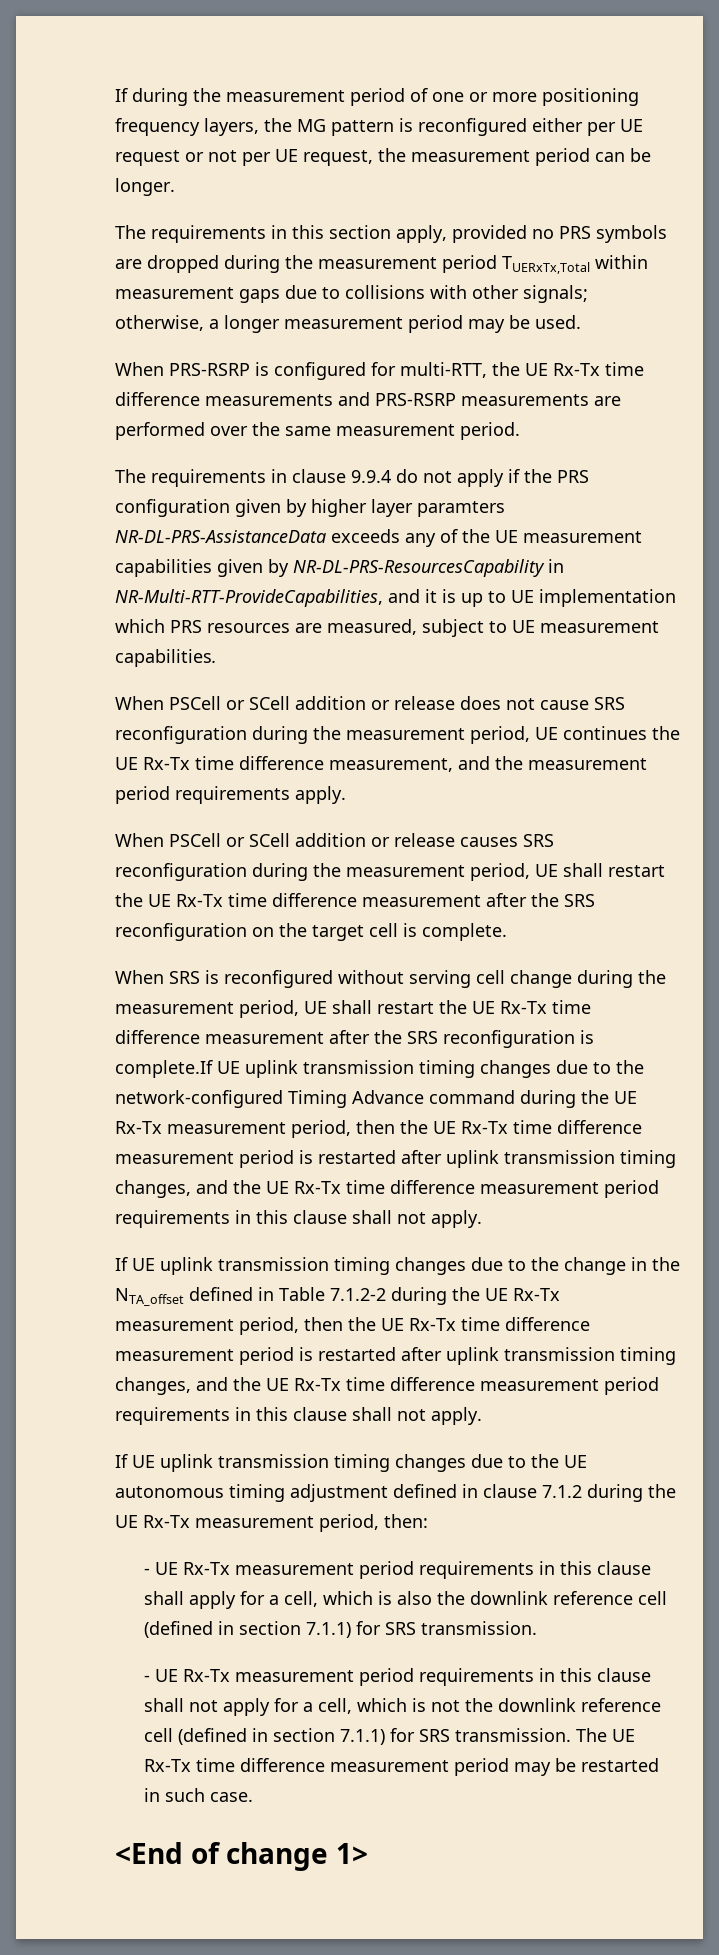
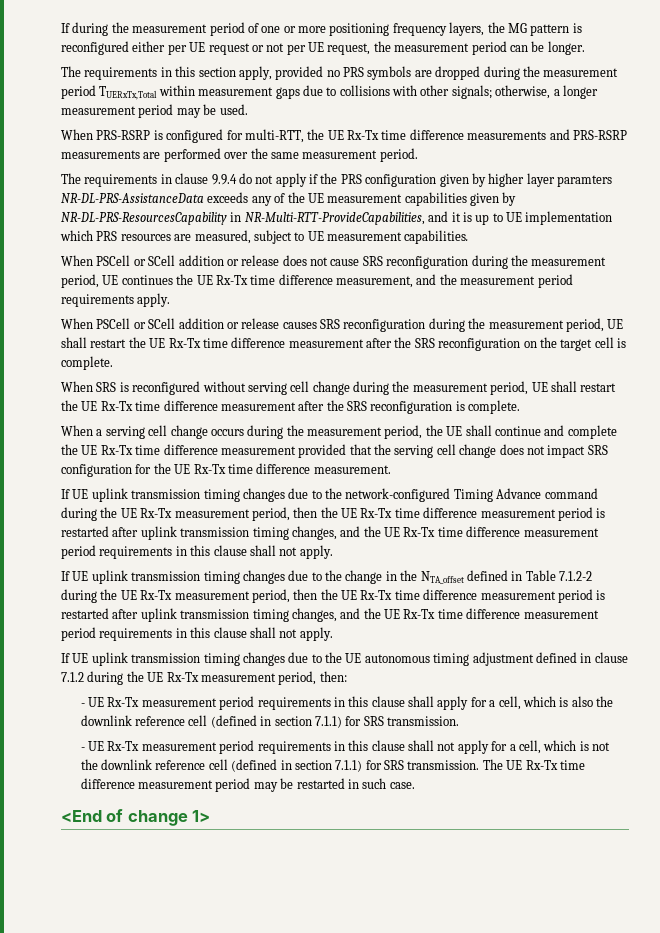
[115,1060,213,1078] complete.If -> [468,400,521,414] [61,425,617,439] [61,444,608,458] [61,463,391,477] [61,489,70,499] complete. // When a serving cell change occurs during the measurement period, the UE shall continue and complete the UE Rx-Tx time difference measurement provided that the serving cell change does not impact SRS configuration for the UE Rx-Tx time difference measurement. // If

